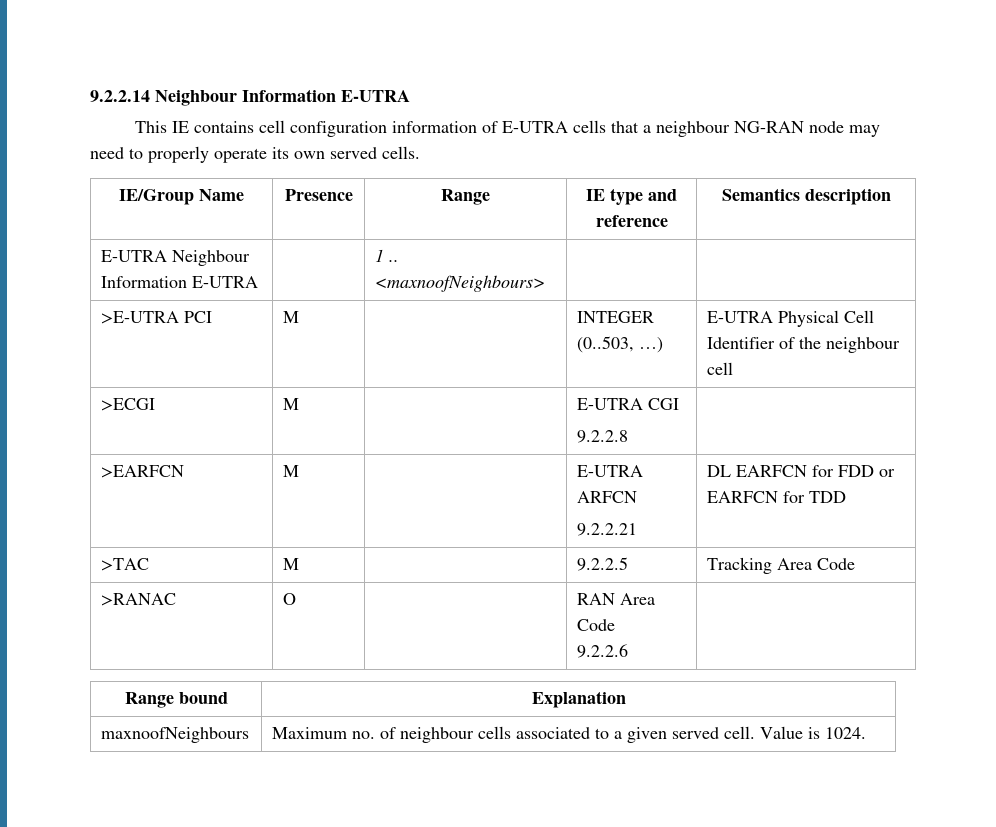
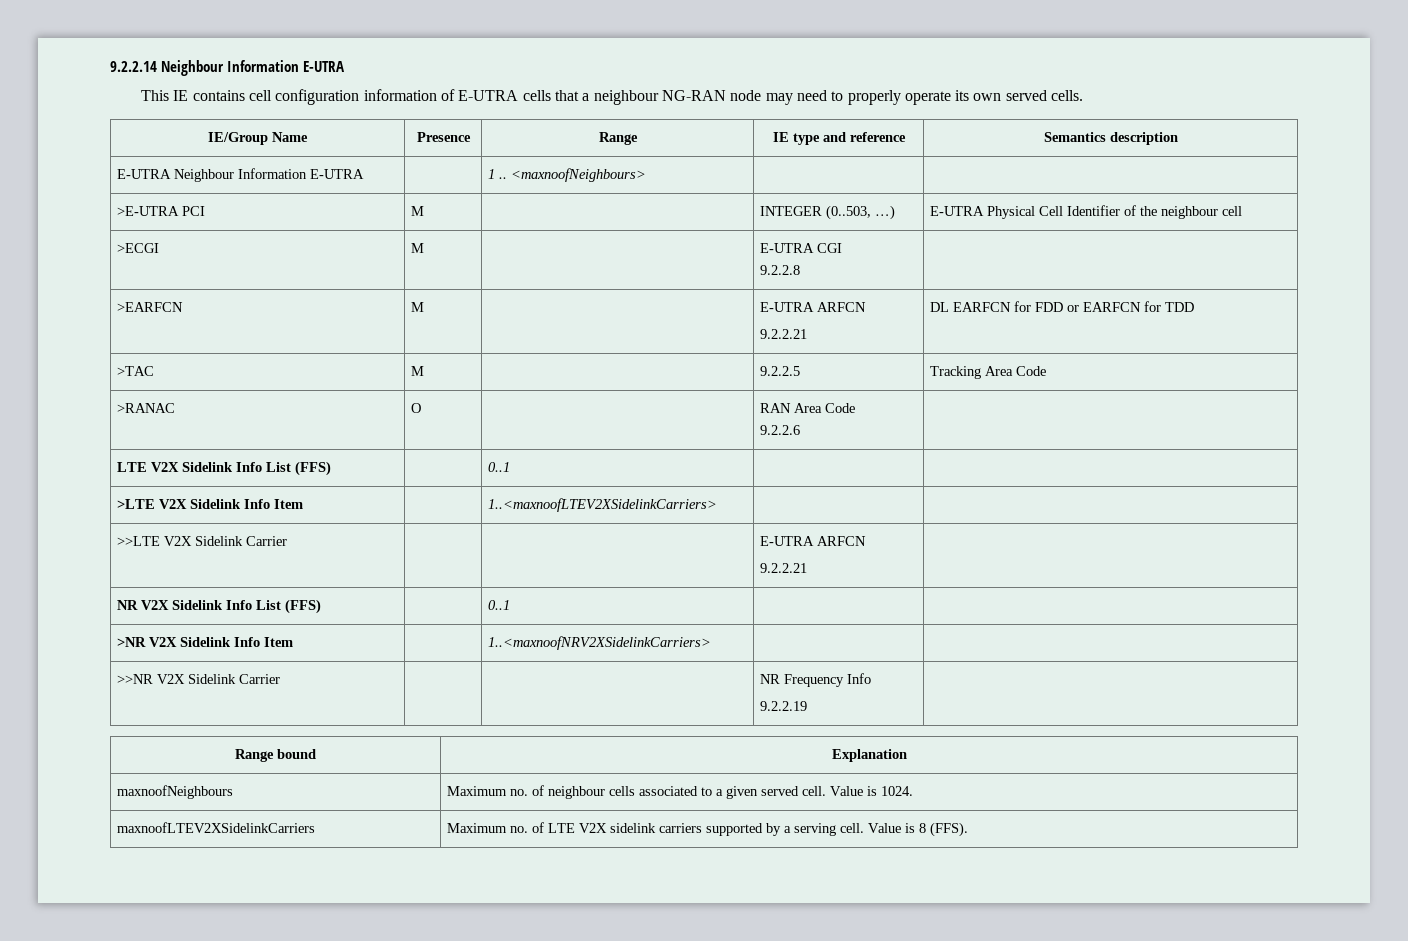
(629, 651) none -> [117,461,332,476] [488,462,511,472] [117,499,304,509] [488,498,718,512] [117,536,288,546] [760,536,867,546] [760,563,808,573] [117,599,322,614] [488,600,511,610] [117,637,294,647] [488,636,712,650] [117,674,281,684] [760,673,872,687] [760,701,808,711] // LTE V2X Sidelink Info List (FFS) | | 0..1 | | // >LTE V2X Sidelink Info Item | | 1..<maxnoofLTEV2XSidelinkCarriers> | | // >>LTE V2X Sidelink Carrier | | | E-UTRA ARFCN // 9.2.2.21 | // NR V2X Sidelink Info List (FFS) | | 0..1 | | // >NR V2X Sidelink Info Item | | 1..<maxnoofNRV2XSidelinkCarriers> | | // >>NR V2X Sidelink Carrier | | | NR Frequency Info // 9.2.2.19 |
(867, 733) none -> [117,822,316,833] [447,822,969,837] // maxnoofLTEV2XSidelinkCarriers | Maximum no. of LTE V2X sidelink carriers supported by a serving cell. Value is 8 (FFS).

